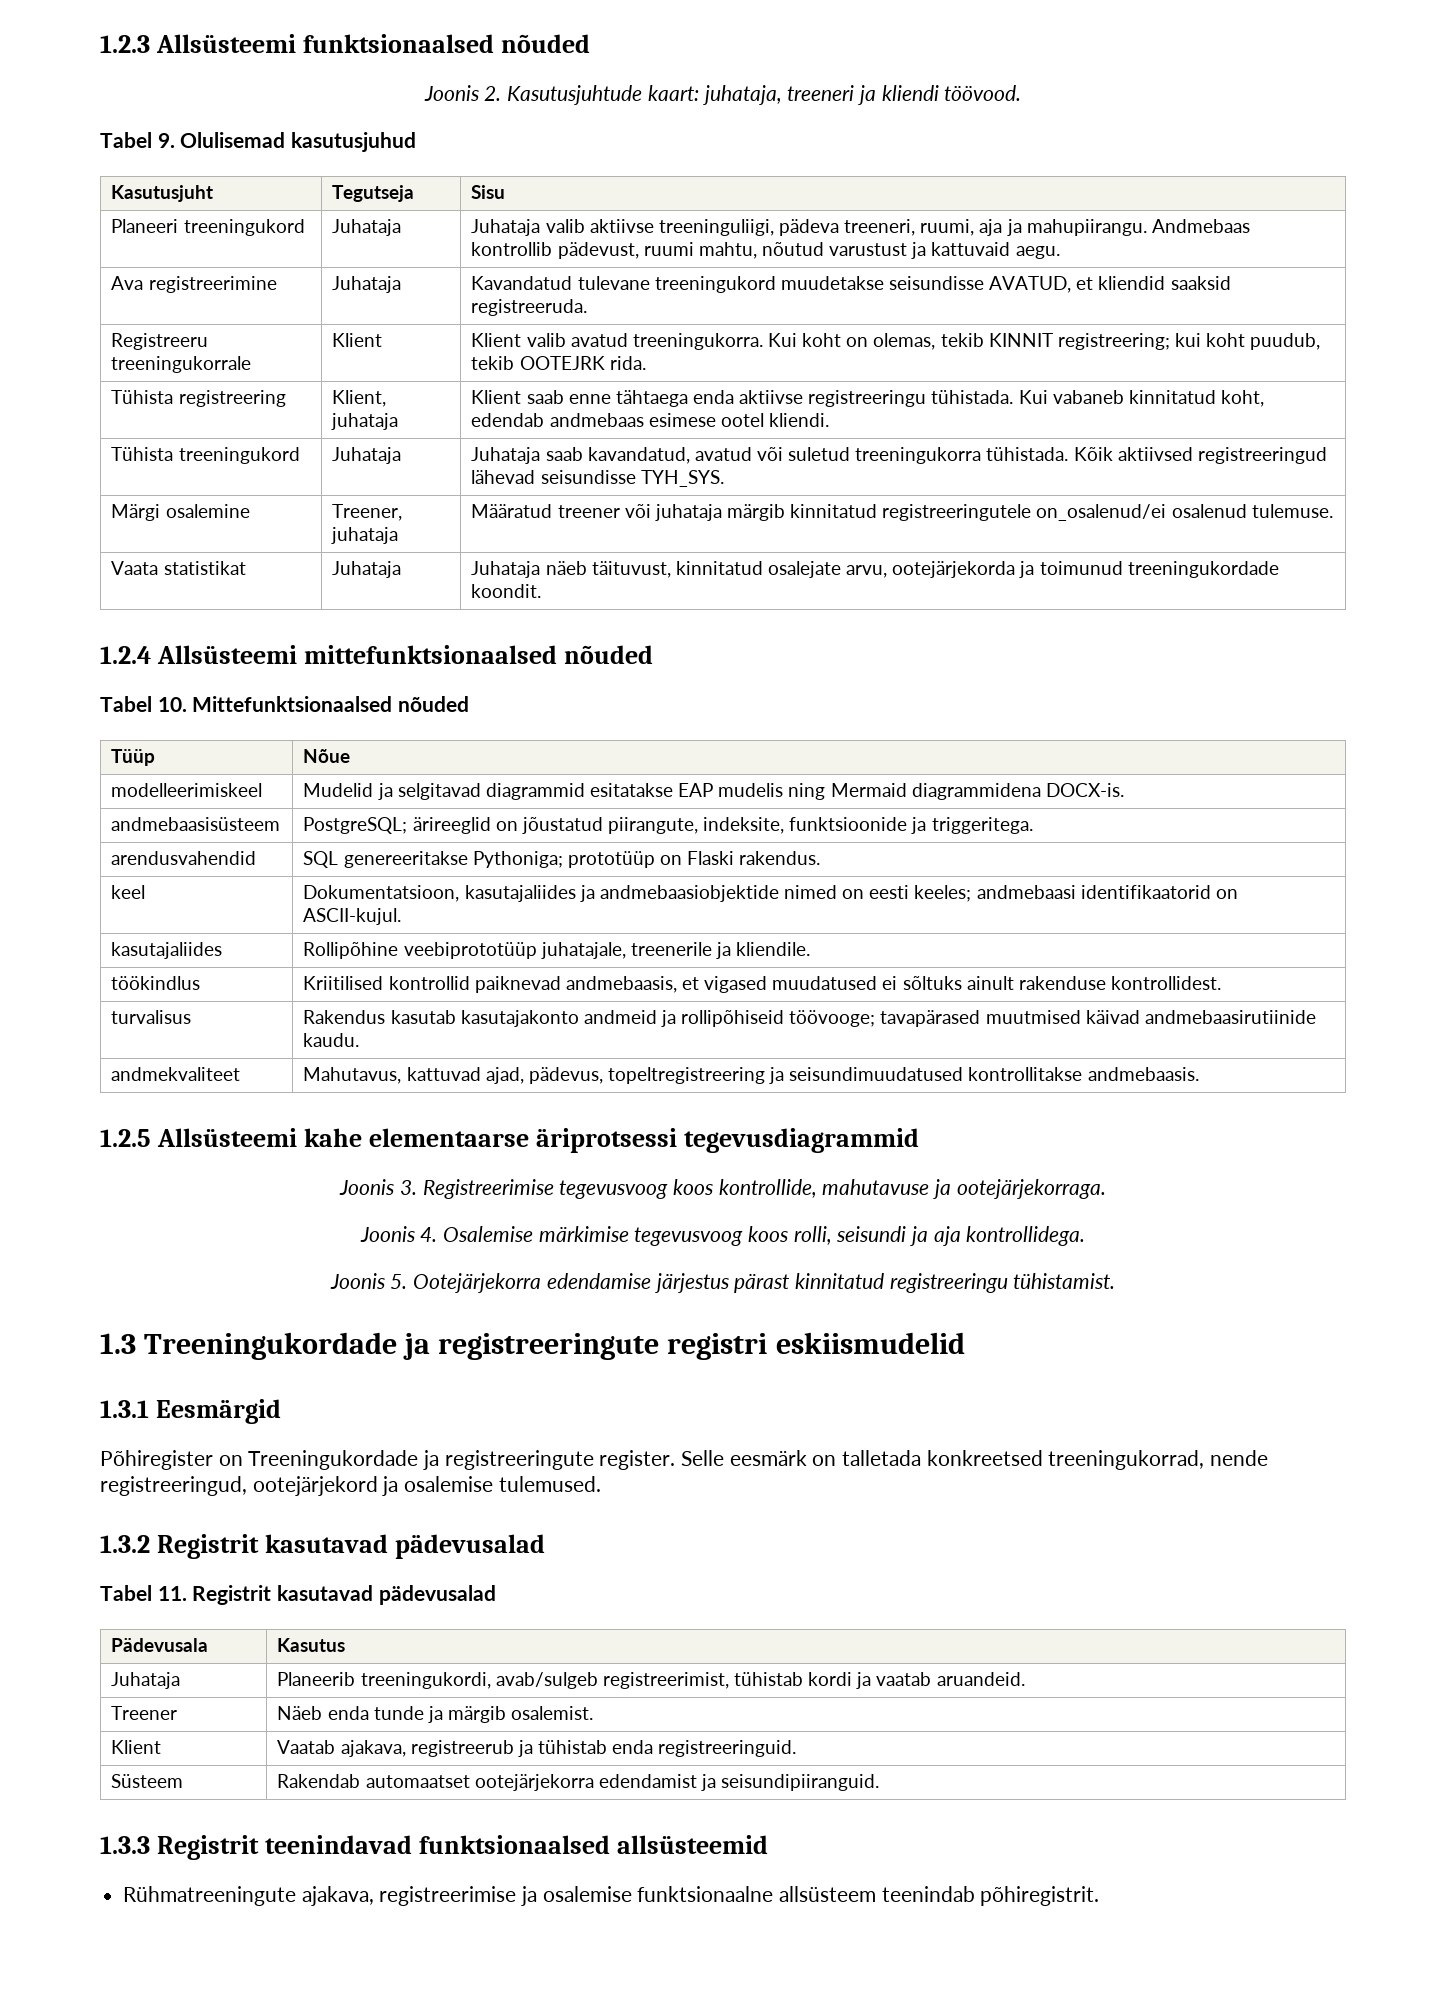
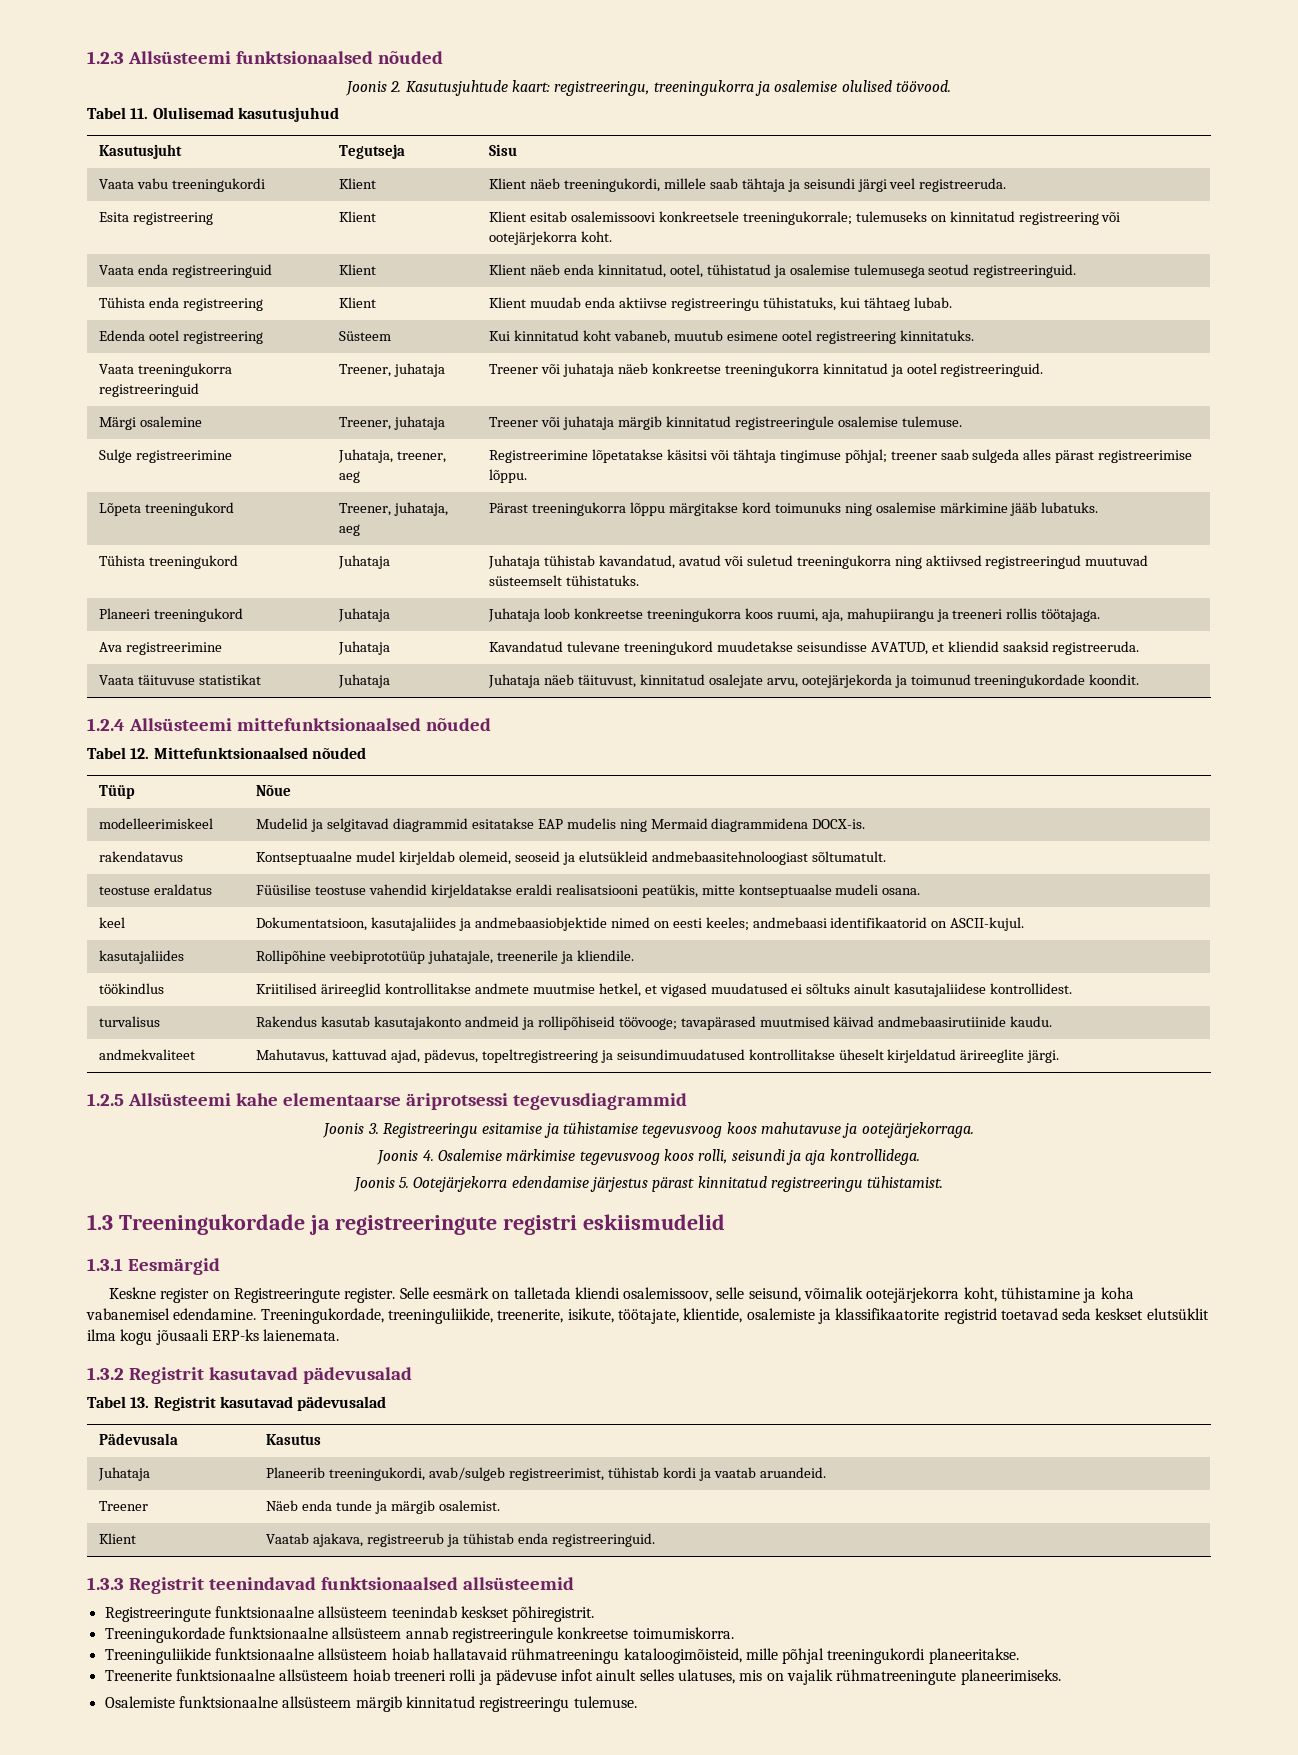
[702,85,939,105] juhataja, treeneri ja kliendi -> [554,80,892,96] registreeringu, treeningukorra ja osalemise olulised
[157,133,175,148] 9. -> [130,108,149,119] 11.
[111,219,305,236] [332,219,402,236] [471,219,1250,236] [471,242,1060,259] Planeeri treeningukord | Juhataja | Juhataja valib aktiivse treeninguliigi, pädeva treeneri, ruumi, aja ja mahupiirangu. Andmebaas kontrollib pädevust, ruumi mahtu, nõutud varustust ja kattuvaid aegu. -> [99,178,266,192] [339,178,377,189] [489,178,1007,192] [99,212,214,225] [339,211,377,222] [489,211,1121,225] [489,231,613,245] [99,264,273,278] [339,264,377,275] [489,264,1077,278] [99,297,264,311] [339,297,377,308] [489,297,952,311] [99,330,264,344] [339,331,392,341] [489,330,974,344] [99,363,233,377] [99,383,200,397] [339,363,446,377] [489,363,1044,377] [99,416,203,430] [339,416,446,430] [489,416,962,430] [99,449,233,463] [338,449,447,463] [339,471,361,483] [489,449,1193,463] [489,469,528,483] [99,502,235,516] [339,502,449,516] [339,524,361,536] [489,502,1099,516] [99,555,239,569] [338,555,391,569] [488,555,1149,569] [489,575,640,586] [99,608,244,622] [338,608,391,622] [488,608,1101,622] Vaata vabu treeningukordi | Klient | Klient näeb treeningukordi, millele saab tähtaja ja seisundi järgi veel registreeruda. // Esita registreering | Klient | Klient esitab osalemissoovi konkreetsele treeningukorrale; tulemuseks on kinnitatud registreering või ootejärjekorra koht. // Vaata enda registreeringuid | Klient | Klient näeb enda kinnitatud, ootel, tühistatud ja osalemise tulemusega seotud registreeringuid. // Tühista enda registreering | Klient | Klient muudab enda aktiivse registreeringu tühistatuks, kui tähtaeg lubab. // Edenda ootel registreering | Süsteem | Kui kinnitatud koht vabaneb, muutub esimene ootel registreering kinnitatuks. // Vaata treeningukorra registreeringuid | Treener, juhataja | Treener või juhataja näeb konkreetse treeningukorra kinnitatud ja ootel registreeringuid. // Märgi osalemine | Treener, juhataja | Treener või juhataja märgib kinnitatud registreeringule osalemise tulemuse. // Sulge registreerimine | Juhataja, treener, aeg | Registreerimine lõpetatakse käsitsi või tähtaja tingimuse põhjal; treener saab sulgeda alles pärast registreerimise lõppu. // Lõpeta treeningukord | Treener, juhataja, aeg | Pärast treeningukorra lõppu märgitakse kord toimunuks ning osalemise märkimine jääb lubatuks. // Tühista treeningukord | Juhataja | Juhataja tühistab kavandatud, avatud või suletud treeningukorra ning aktiivsed registreeringud muutuvad süsteemselt tühistatuks. // Planeeri treeningukord | Juhataja | Juhataja loob konkreetse treeningukorra koos ruumi, aja, mahupiirangu ja treeneri rollis töötajaga.
[111,333,209,350] [111,356,252,373] [332,333,383,347] [471,333,1321,350] [471,356,646,370] [111,390,286,407] [332,390,387,407] [331,413,399,430] [471,390,1264,407] [471,413,830,427] [111,447,300,464] [332,447,402,464] [471,447,1327,464] [471,470,724,487] [111,504,250,521] [332,504,403,521] [331,527,399,544] [471,504,1333,521] [111,561,159,575] // Registreeru treeningukorrale | Klient | Klient valib avatud treeningukorra. Kui koht on olemas, tekib KINNIT registreering; kui koht puudub, tekib OOTEJRK rida. // Tühista registreering | Klient, juhataja | Klient saab enne tähtaega enda aktiivse registreeringu tühistada. Kui vabaneb kinnitatud koht, edendab andmebaas esimese ootel kliendi. // Tühista treeningukord | Juhataja | Juhataja saab kavandatud, avatud või suletud treeningukorra tühistada. Kõik aktiivsed registreeringud lähevad seisundisse TYH_SYS. // Märgi osalemine | Treener, juhataja | Määratud treener või juhataja märgib kinnitatud registreeringutele on_osalenud/ei osalenud tulemuse. // Vaata -> [99,675,196,685] // Vaata täituvuse
[157,697,187,712] 10. -> [130,748,150,759] 12.
[111,817,281,831] [303,817,1033,834] [111,851,257,865] [303,851,821,868] andmebaasisüsteem | PostgreSQL; ärireeglid on jõustatud piirangute, indeksite, funktsioonide ja triggeritega. // arendusvahendid | SQL genereeritakse Pythoniga; prototüüp on Flaski rakendus. -> [99,851,184,862] [256,851,886,865] [99,884,213,895] [256,884,921,898] rakendatavus | Kontseptuaalne mudel kirjeldab olemeid, seoseid ja elutsükleid andmebaasitehnoloogiast sõltumatult. // teostuse eraldatus | Füüsilise teostuse vahendid kirjeldatakse eraldi realisatsiooni peatükis, mitte kontseptuaalse mudeli osana.
[388,976,677,993] kontrollid paiknevad andmebaasis, -> [321,983,641,997] ärireeglid kontrollitakse andmete muutmise hetkel,
[1018,976,1106,990] rakenduse -> [894,983,987,997] kasutajaliidese
[1087,1067,1199,1081] andmebaasis. -> [838,1049,1060,1063] üheselt kirjeldatud ärireeglite järgi.
[422,1179,817,1199] Registreerimise tegevusvoog koos kontrollide, -> [383,1122,757,1138] Registreeringu esitamise ja tühistamise tegevusvoog koos
[100,1450,594,1470] Põhiregister on Treeningukordade ja registreeringute -> [108,1287,340,1303] Keskne register on Registreeringute
[926,1450,1269,1470] [100,1476,601,1496] konkreetsed treeningukorrad, nende registreeringud, ootejärjekord ja osalemise tulemused. -> [574,1287,1134,1303] [86,1308,1209,1324] [87,1329,340,1345] kliendi osalemissoov, selle seisund, võimalik ootejärjekorra koht, tühistamine ja koha vabanemisel edendamine. Treeningukordade, treeninguliikide, treenerite, isikute, töötajate, klientide, osalemiste ja klassifikaatorite registrid toetavad seda keskset elutsüklit ilma kogu jõusaali ERP-ks laienemata.
[157,1586,187,1601] 11. -> [130,1397,150,1408] 13.
[111,1774,184,1788] [277,1774,880,1791] // Süsteem | Rakendab automaatset ootejärjekorra edendamist ja seisundipiiranguid. -> (655, 1540) none
[123,1886,632,1906] Rühmatreeningute ajakava, registreerimise ja osalemise -> [104,1607,211,1622] Registreeringute
(975, 1894) none -> [460,1606,509,1618] keskset
(1100, 1896) none -> [104,1627,734,1643] [104,1648,1019,1664] [104,1669,1061,1685] [104,1696,637,1712] // Treeningukordade funktsionaalne allsüsteem annab registreeringule konkreetse toimumiskorra. // Treeninguliikide funktsionaalne allsüsteem hoiab hallatavaid rühmatreeningu kataloogimõisteid, mille põhjal treeningukordi planeeritakse. // Treenerite funktsionaalne allsüsteem hoiab treeneri rolli ja pädevuse infot ainult selles ulatuses, mis on vajalik rühmatreeningute planeerimiseks. // Osalemiste funktsionaalne allsüsteem märgib kinnitatud registreeringu tulemuse.

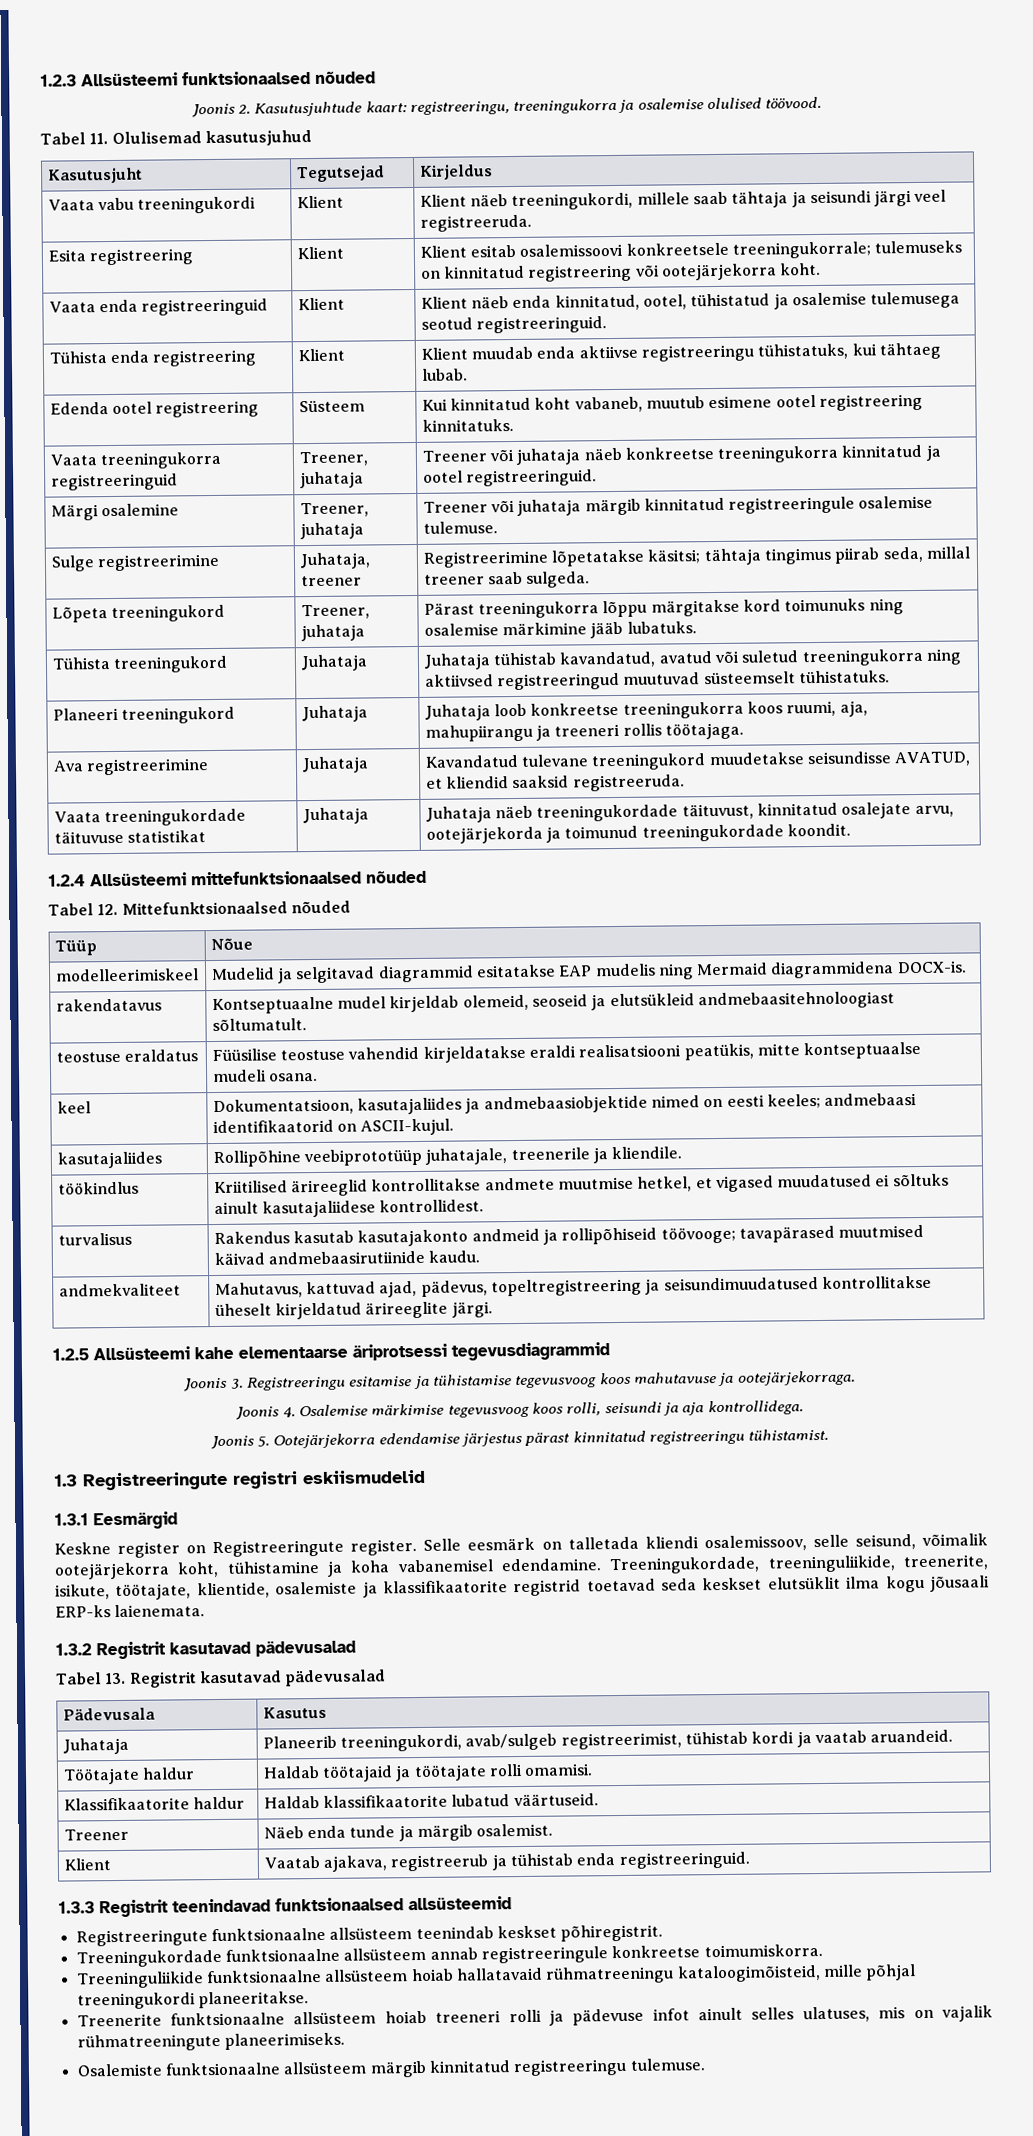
[339,144,406,159] [489,144,518,156] Tegutseja | Sisu -> [296,165,385,183] [419,164,493,180] Tegutsejad | Kirjeldus
[397,451,447,463] [339,471,361,483] treener, aeg -> [300,575,362,587] treener
[667,449,1193,463] [489,469,528,483] käsitsi või tähtaja tingimuse põhjal; treener saab sulgeda alles pärast registreerimise lõppu. -> [647,546,970,566] [423,571,591,588] käsitsi; tähtaja tingimus piirab seda, millal treener saab sulgeda.
[394,502,449,516] [339,524,361,536] juhataja, aeg -> [300,624,365,642] juhataja
(135, 680) none -> [103,808,246,827] treeningukordade
(575, 679) none -> [536,804,679,822] treeningukordade
[118,1214,498,1235] Treeningukordade ja registreeringute -> [83,1471,228,1491] Registreeringute
(826, 1472) none -> [62,1767,195,1785] [262,1763,594,1782] [63,1796,245,1811] [263,1793,599,1809] // Töötajate haldur | Haldab töötajaid ja töötajate rolli omamisi. // Klassifikaatorite haldur | Haldab klassifikaatorite lubatud väärtuseid.

